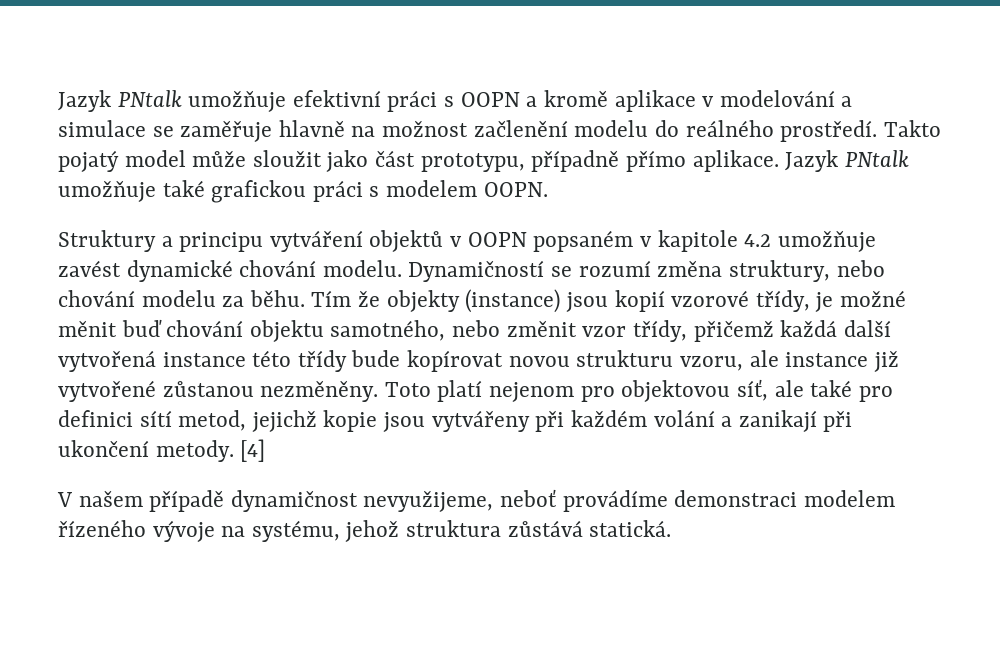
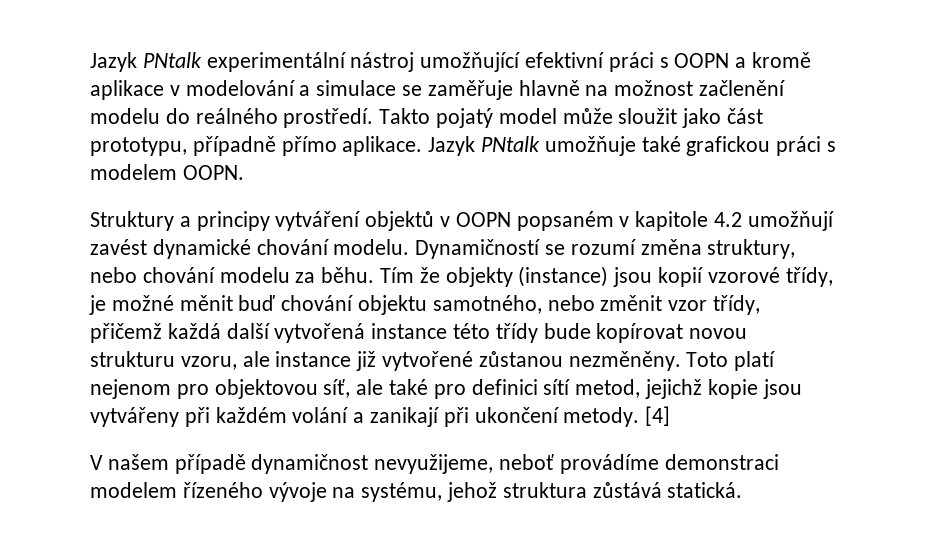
[58,90,287,112] Jazyk PNtalk umožňuje -> [90,52,521,72] Jazyk PNtalk experimentální nástroj umožňující
[179,232,264,252] principu -> [196,211,270,231] principy
[777,230,876,252] umožňuje -> [747,211,834,231] umožňují

